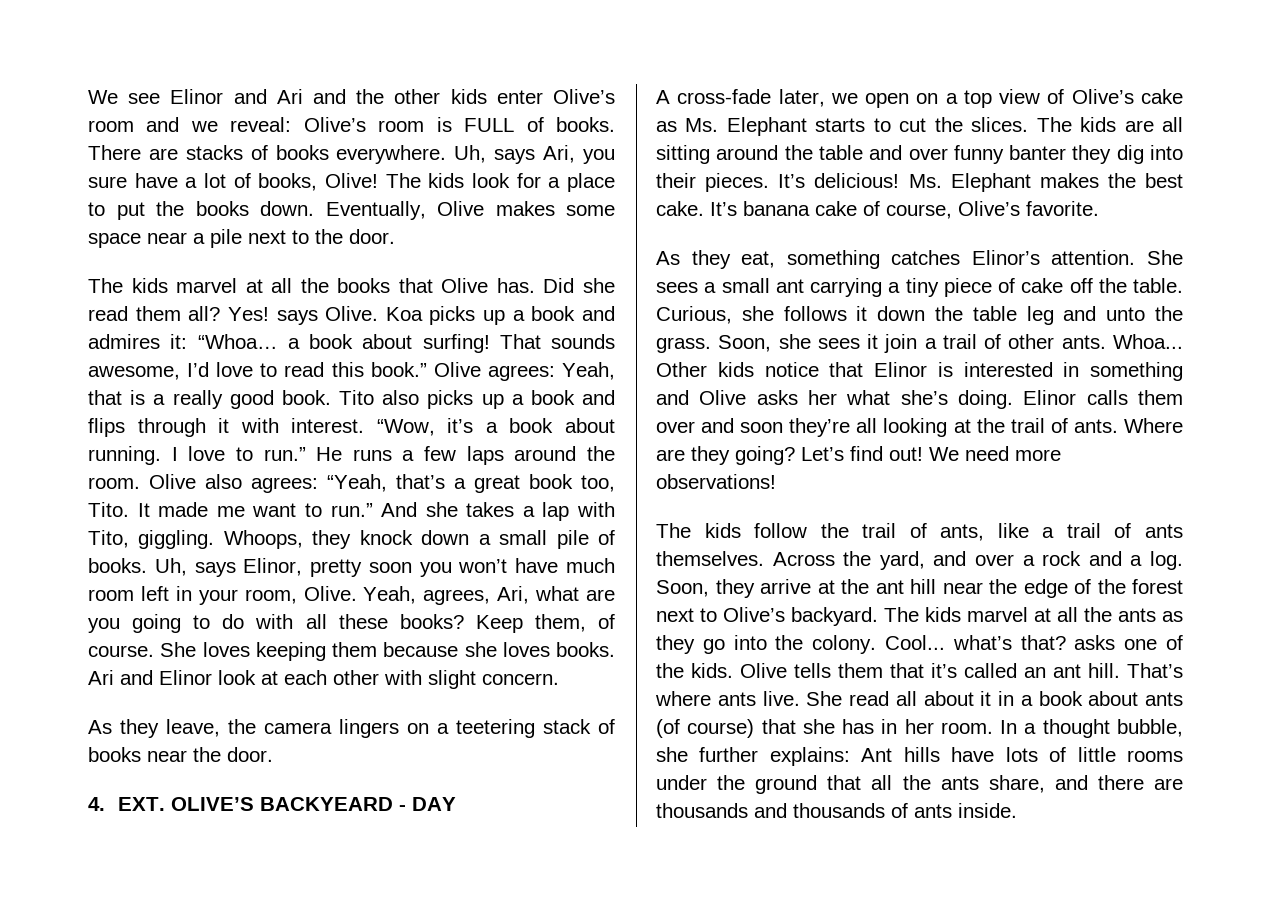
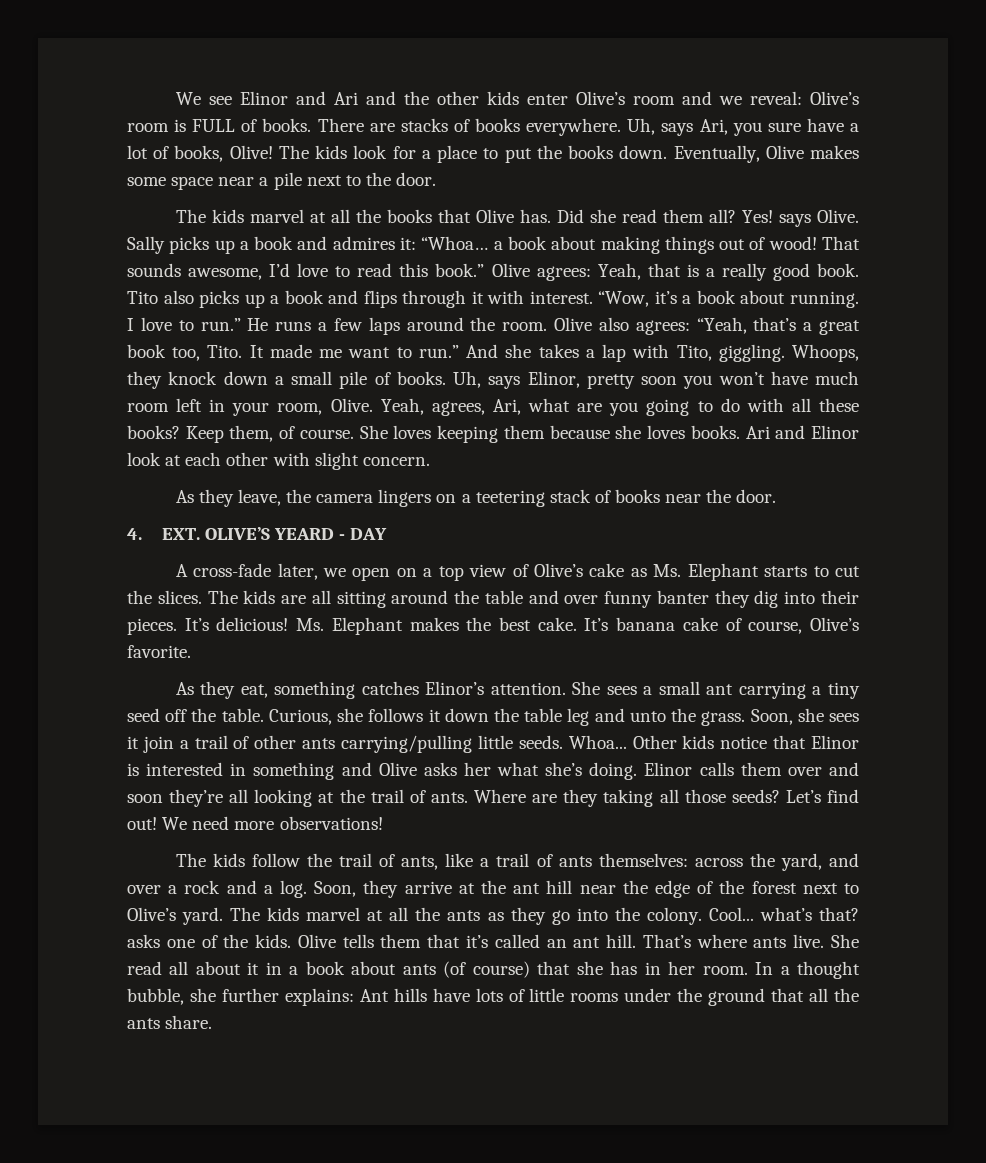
[385,307,423,321] Koa -> [127,236,165,254] Sally
[422,334,490,353] surfing! -> [600,236,817,254] making things out of wood!
[259,797,393,811] BACKYEARD -> [273,528,334,540] YEARD
[943,278,1064,297] piece of cake -> [127,708,160,722] seed
[1061,335,1106,349] ants. -> [302,735,563,753] ants carrying/pulling little seeds.
[735,446,795,465] going? -> [603,789,780,807] taking all those seeds?
[656,551,835,566] themselves. Across -> [598,853,743,867] themselves: across
[791,607,878,626] backyard. -> [182,907,224,925] yard.
[988,775,1183,793] [656,803,1017,818] share, and there are thousands and thousands of ants inside. -> [165,1015,213,1029] share.

